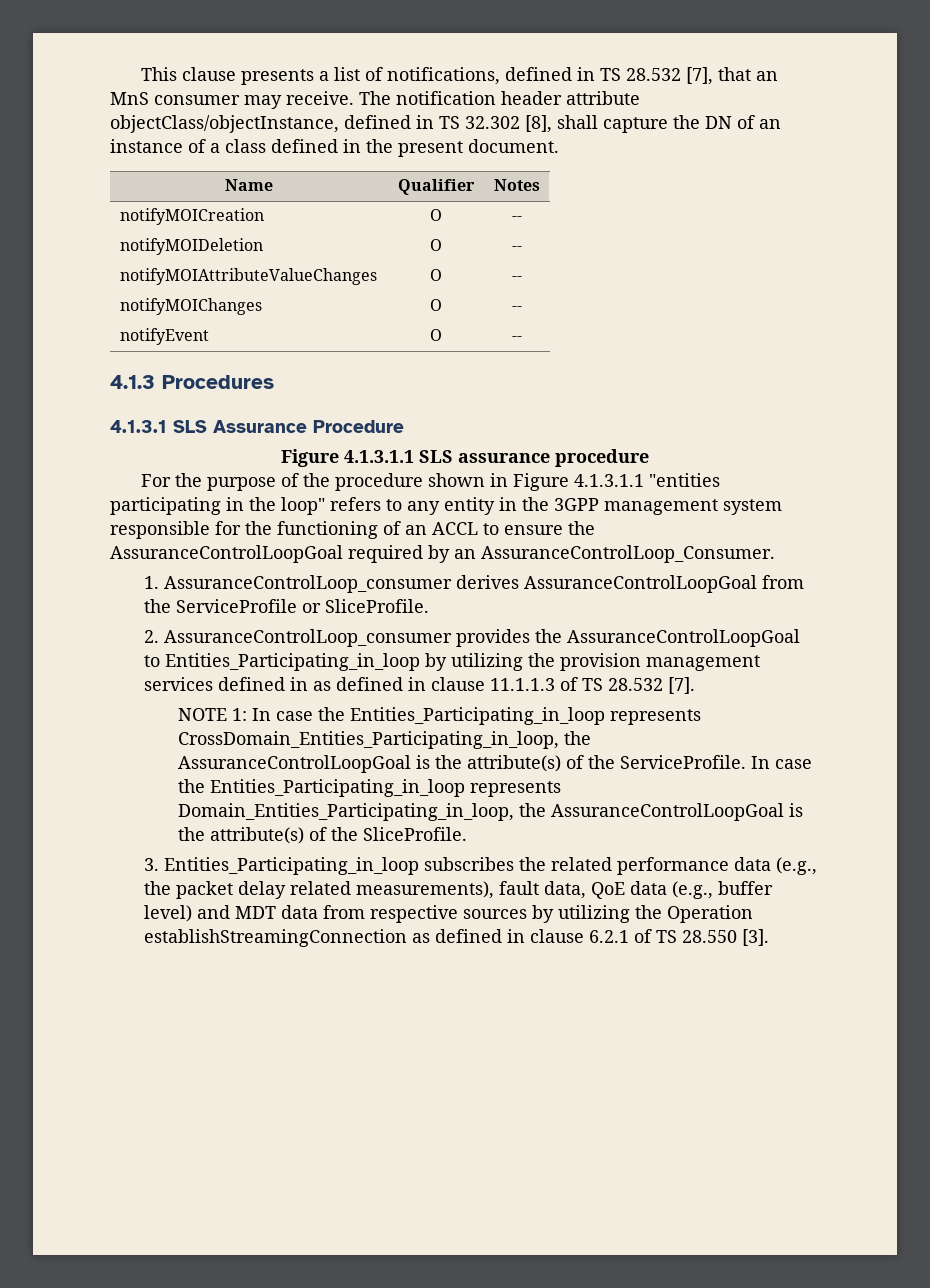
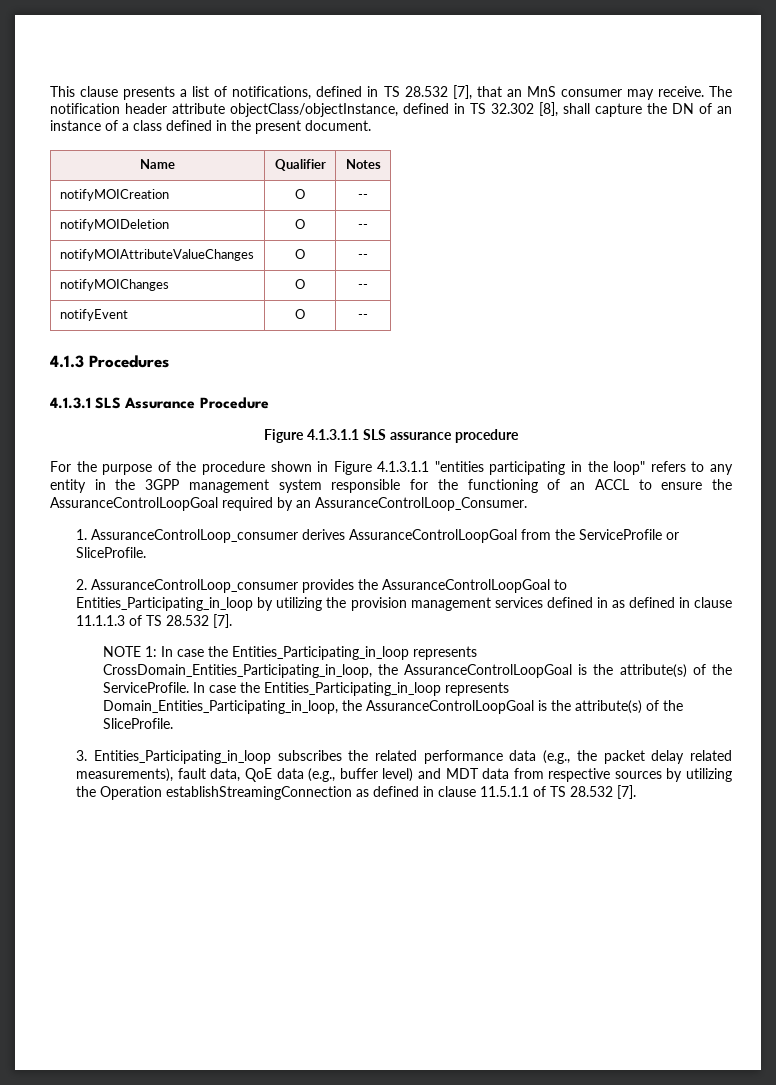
[589,929,770,946] 6.2.1 of TS 28.550 [3]. -> [480,785,637,799] 11.5.1.1 of TS 28.532 [7].

